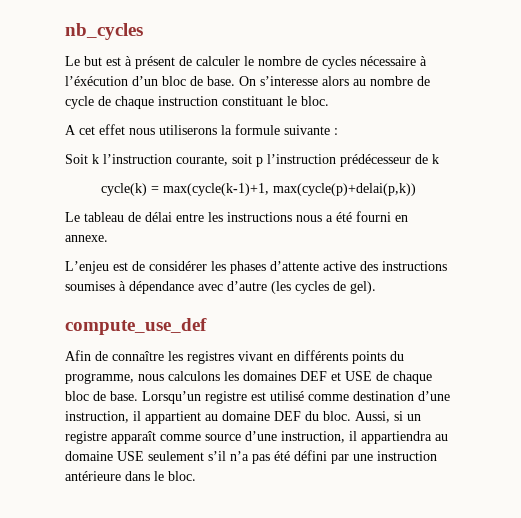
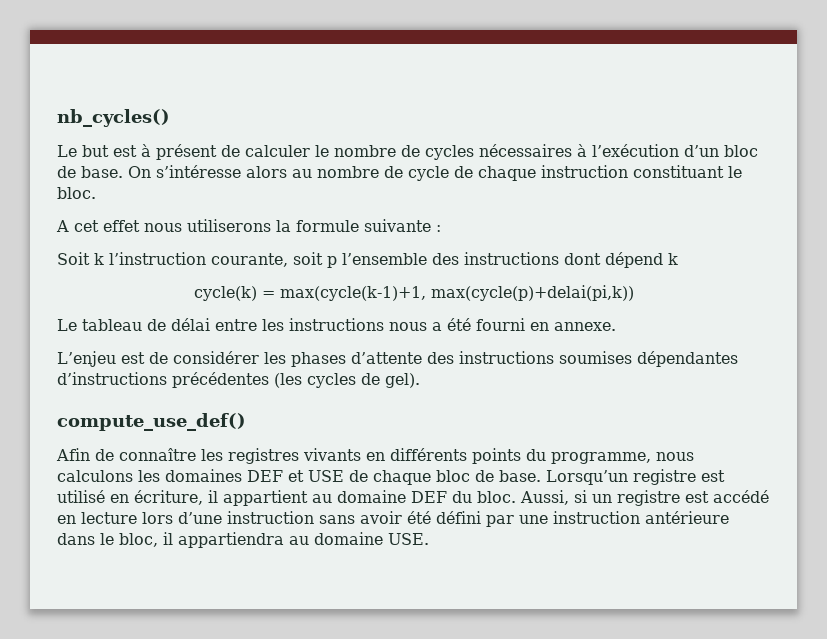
[65,23,143,40] nb_cycles -> [57,109,170,127] nb_cycles()
[360,56,427,66] [65,76,128,86] nécessaire à l’éxécution -> [479,144,679,157] nécessaires à l’exécution
[260,76,318,86] s’interesse -> [156,165,241,178] s’intéresse
[267,154,428,167] l’instruction prédécesseur de -> [342,252,663,268] l’ensemble des instructions dont dépend
[272,183,416,196] max(cycle(p)+delai(p,k)) -> [430,285,634,301] max(cycle(p)+delai(pi,k))
[323,261,356,271] active -> (422, 358) none
[119,281,267,294] à dépendance avec d’autre -> [636,351,738,367] [57,372,269,388] dépendantes d’instructions précédentes
[65,318,207,335] compute_use_def -> [57,413,246,431] compute_use_def()
[238,351,273,361] vivant -> [303,448,361,461] vivants
[308,391,450,401] [65,411,129,423] comme destination d’une instruction, -> [110,490,203,505] en écriture,
[111,431,448,444] [65,451,270,464] apparaît comme source d’une instruction, il appartiendra au domaine USE seulement s’il n’a pas -> [685,490,769,503] [57,511,402,524] est accédé en lecture lors d’une instruction sans avoir
[168,471,196,481] bloc. -> [119,532,429,548] bloc, il appartiendra au domaine USE.

